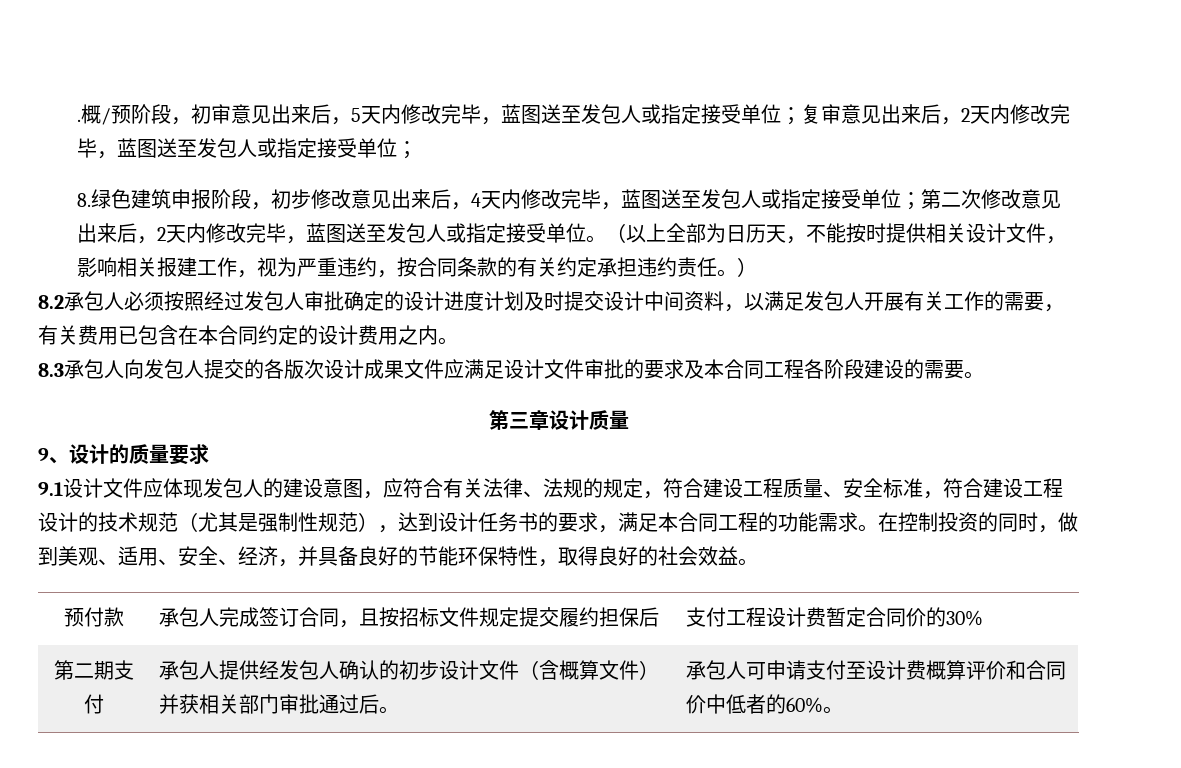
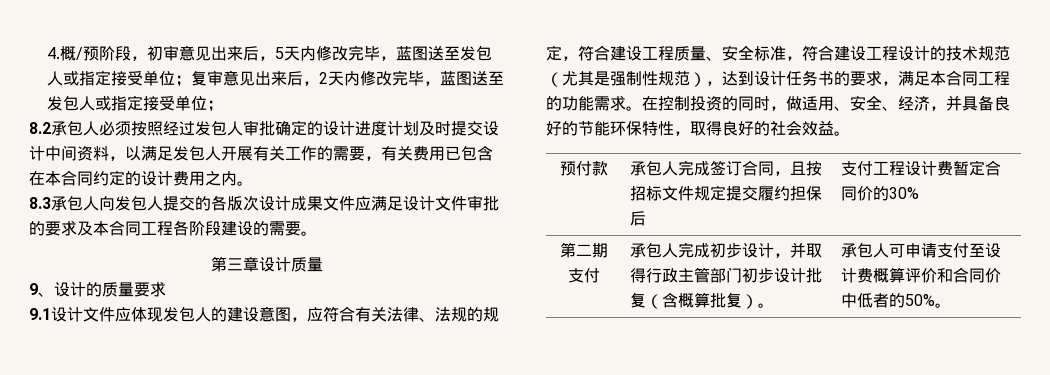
[76,119,81,122] . -> [46,47,60,59] 4.
[76,189,1061,210] [76,223,1066,244] [76,257,757,278] // 8.绿色建筑申报阶段，初步修改意见出来后，4天内修改完毕，蓝图送至发包人或指定接受单位；第二次修改意见出来后，2天内修改完毕，蓝图送至发包人或指定接受单位。（以上全部为日历天，不能按时提供相关设计文件，影响相关报建工作，视为严重违约，按合同条款的有关约定承担违约责任。） -> (223, 106) none
[38,546,118,566] 到美观、 -> (802, 103) none
[219,660,660,680] [159,694,380,714] 提供经发包人确认的初步设计文件（含概算文件）并获相关部门审批通过后 -> [678,242,823,258] [630,267,823,283] [630,292,759,309] 完成初步设计，并取得行政主管部门初步设计批复（含概算批复）
[786,697,824,713] 60% -> [905,294,936,306] 50%

